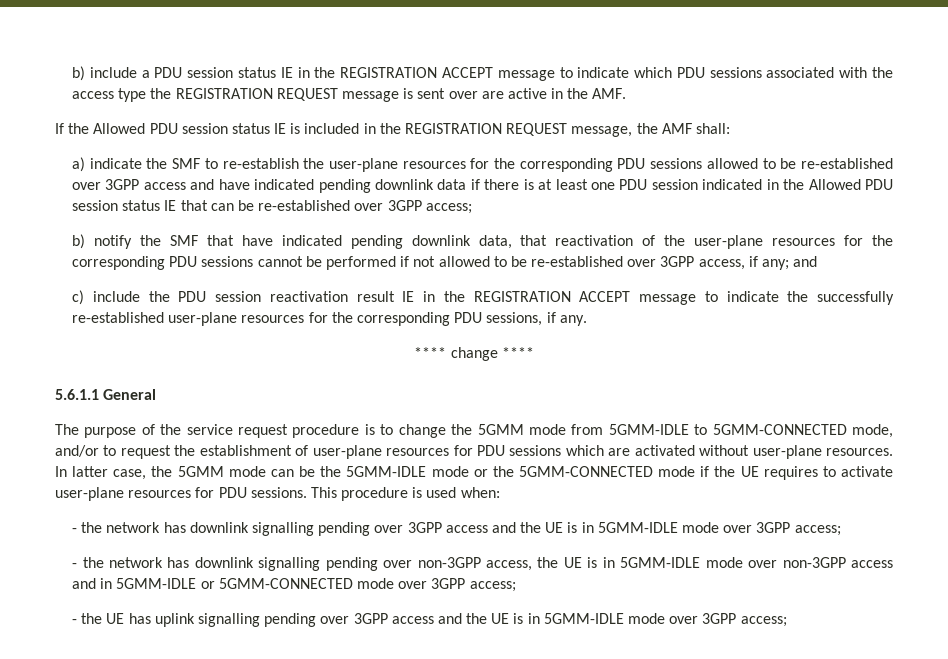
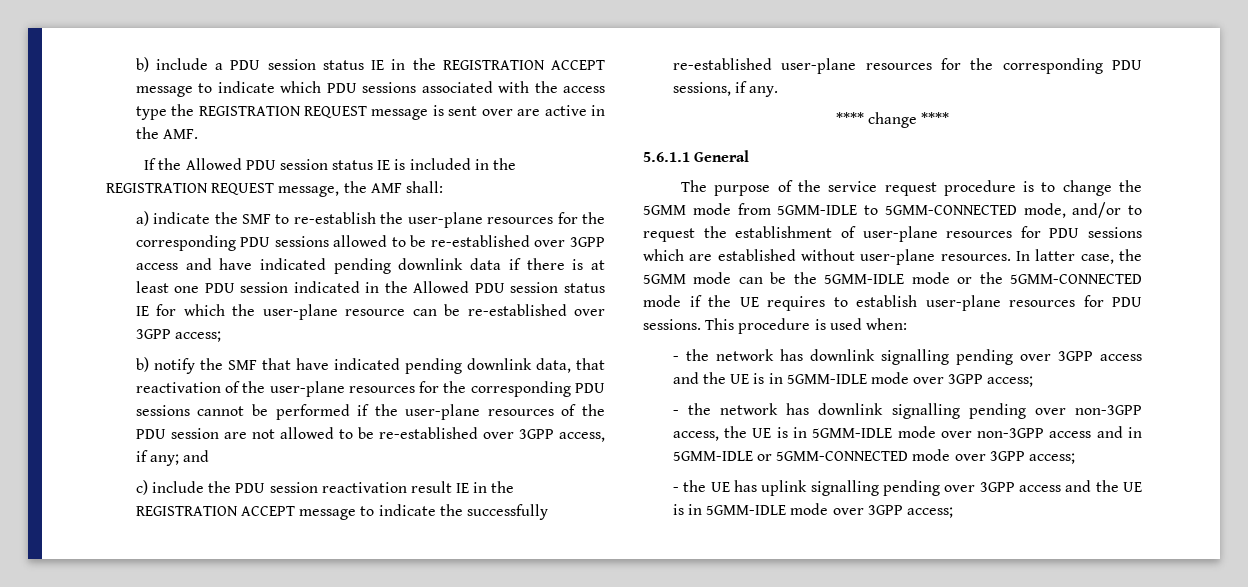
[180,200,208,211] that -> [156,304,406,320] for which the user-plane resource
(410, 261) none -> [374,404,605,420] [135,428,247,439] the user-plane resources of the PDU session are
[634,445,695,456] activated -> [717,249,796,261] established
[840,466,893,477] activate -> [856,295,917,307] establish

